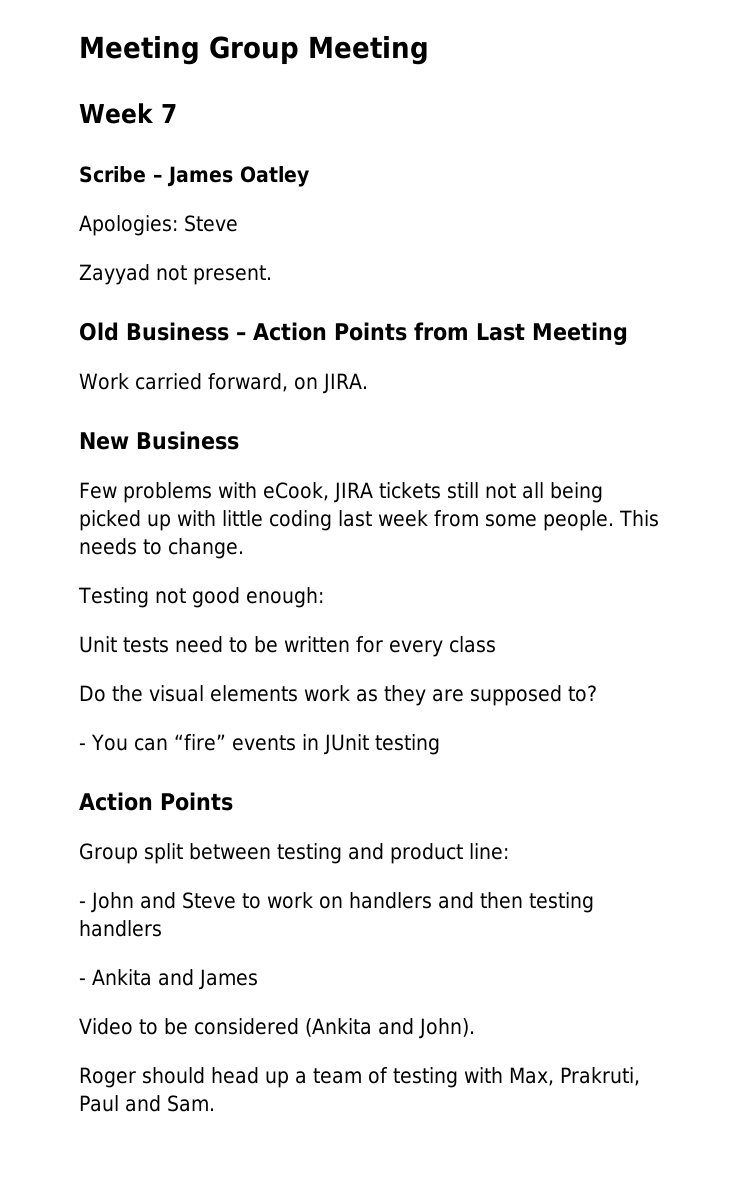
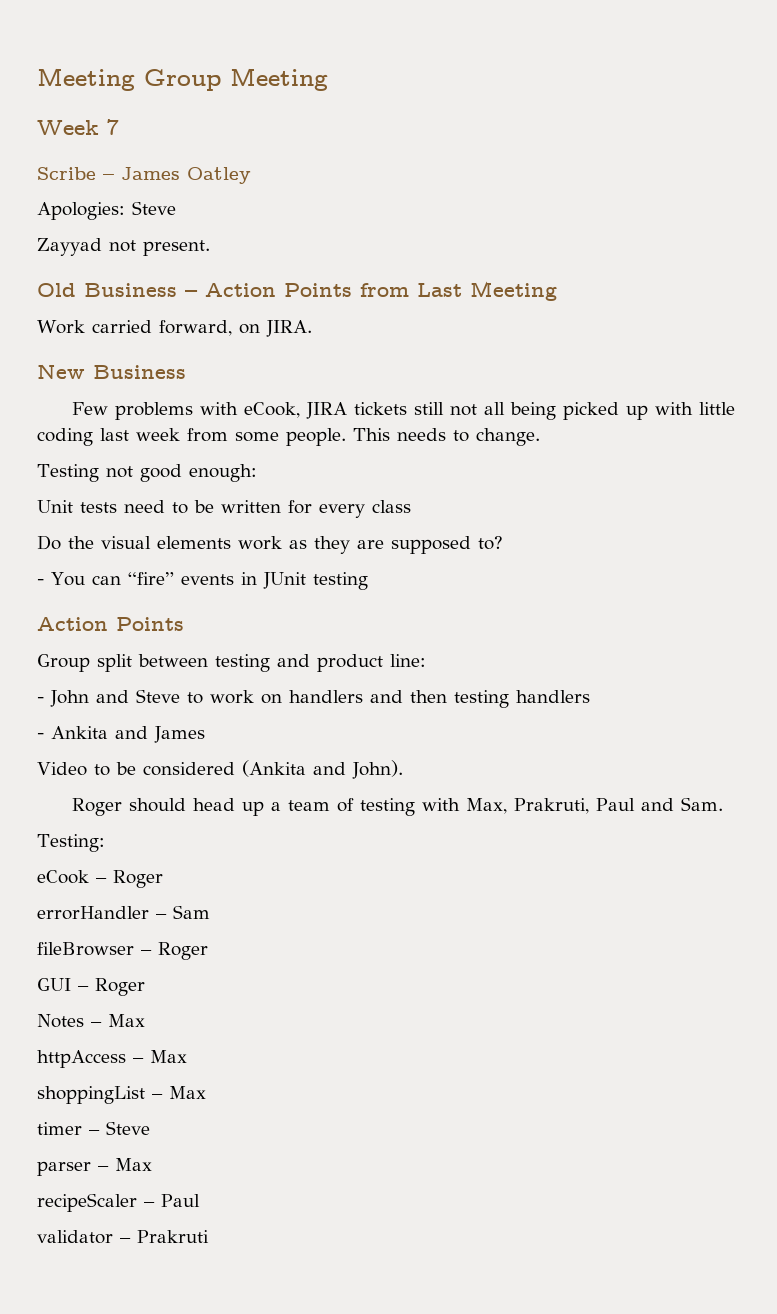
(215, 1103) none -> [37,834,105,852] [37,870,163,888] [37,905,210,920] [37,942,208,960] [37,978,145,996] [37,1014,145,1028] [37,1050,187,1068] [37,1086,206,1104] [37,1121,150,1135] [37,1158,152,1176] [37,1193,200,1212] [37,1230,209,1244] // Testing: // eCook – Roger // errorHandler – Sam // fileBrowser – Roger // GUI – Roger // Notes – Max // httpAccess – Max // shoppingList – Max // timer – Steve // parser – Max // recipeScaler – Paul // validator – Prakruti

